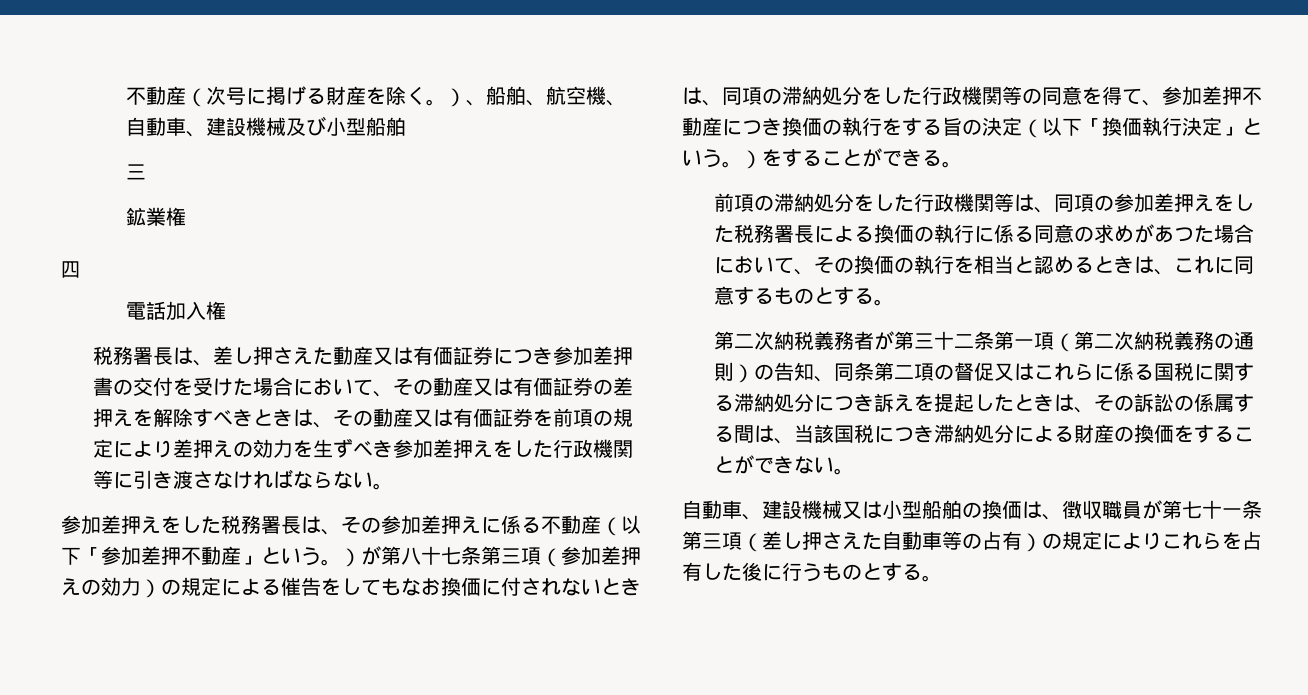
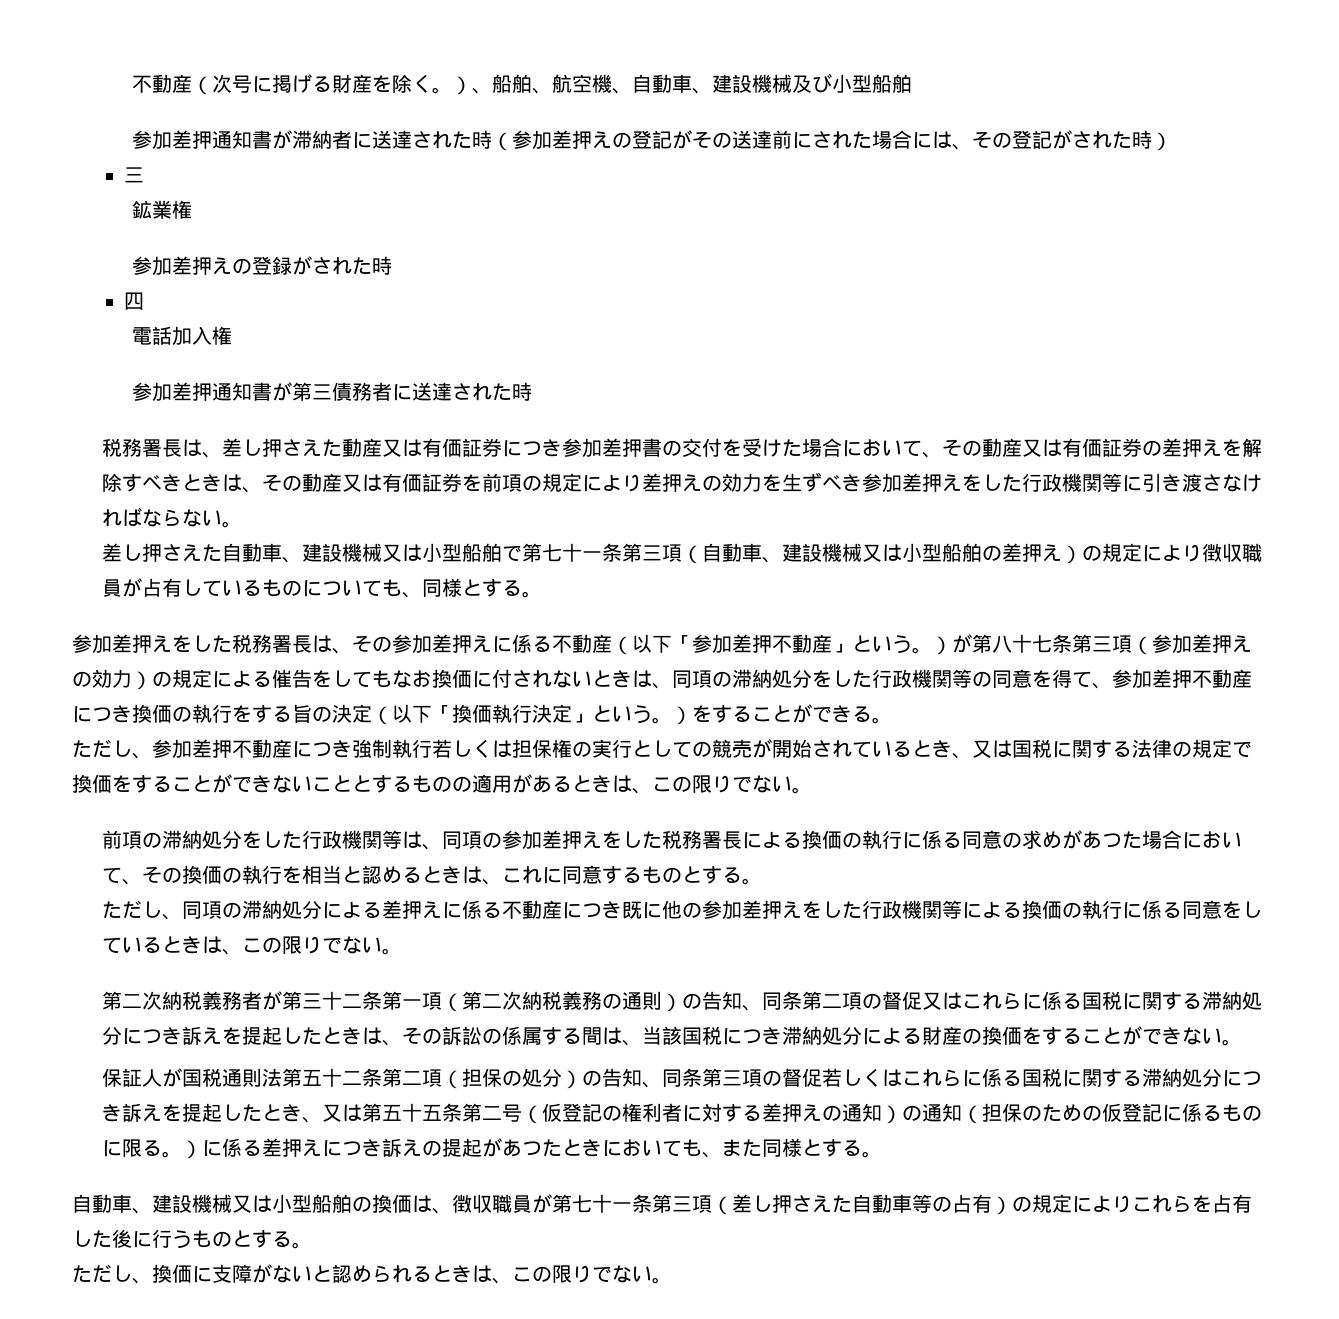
[125,164,146,180] [125,207,186,226] [61,261,80,278] [125,301,226,321] 三 // 鉱業権 // 四 // 電話加入権 -> [131,130,1172,151] [123,167,144,183] [131,200,192,219] [131,256,392,276] [123,292,144,310] [131,326,232,346] [131,382,532,402] 参加差押通知書が滞納者に送達された時（参加差押えの登記がその送達前にされた場合には、その登記がされた時） // 三 // 鉱業権 // 参加差押えの登録がされた時 // 四 // 電話加入権 // 参加差押通知書が第三債務者に送達された時
(394, 486) none -> [101,543,1262,564] [101,578,542,598] // 差し押さえた自動車、建設機械又は小型船舶で第七十一条第三項（自動車、建設機械又は小型船舶の差押え）の規定により徴収職員が占有しているものについても、同様とする。
(962, 164) none -> [72,739,1252,759] [72,774,812,794] // ただし、参加差押不動産につき強制執行若しくは担保権の実行としての競売が開始されているとき、又は国税に関する法律の規定で換価をすることができないこととするものの適用があるときは、この限りでない。
(895, 302) none -> [101,900,1262,920] [101,936,402,955] // ただし、同項の滞納処分による差押えに係る不動産につき既に他の参加差押えをした行政機関等による換価の執行に係る同意をしているときは、この限りでない。
(855, 471) none -> [101,1068,1262,1089] [101,1103,1262,1124] [101,1138,882,1159] // 保証人が国税通則法第五十二条第二項（担保の処分）の告知、同条第三項の督促若しくはこれらに係る国税に関する滞納処分につき訴えを提起したとき、又は第五十五条第二号（仮登記の権利者に対する差押えの通知）の通知（担保のための仮登記に係るものに限る。）に係る差押えにつき訴えの提起があつたときにおいても、また同様とする。
(942, 578) none -> [72,1264,672,1284] // ただし、換価に支障がないと認められるときは、この限りでない。

